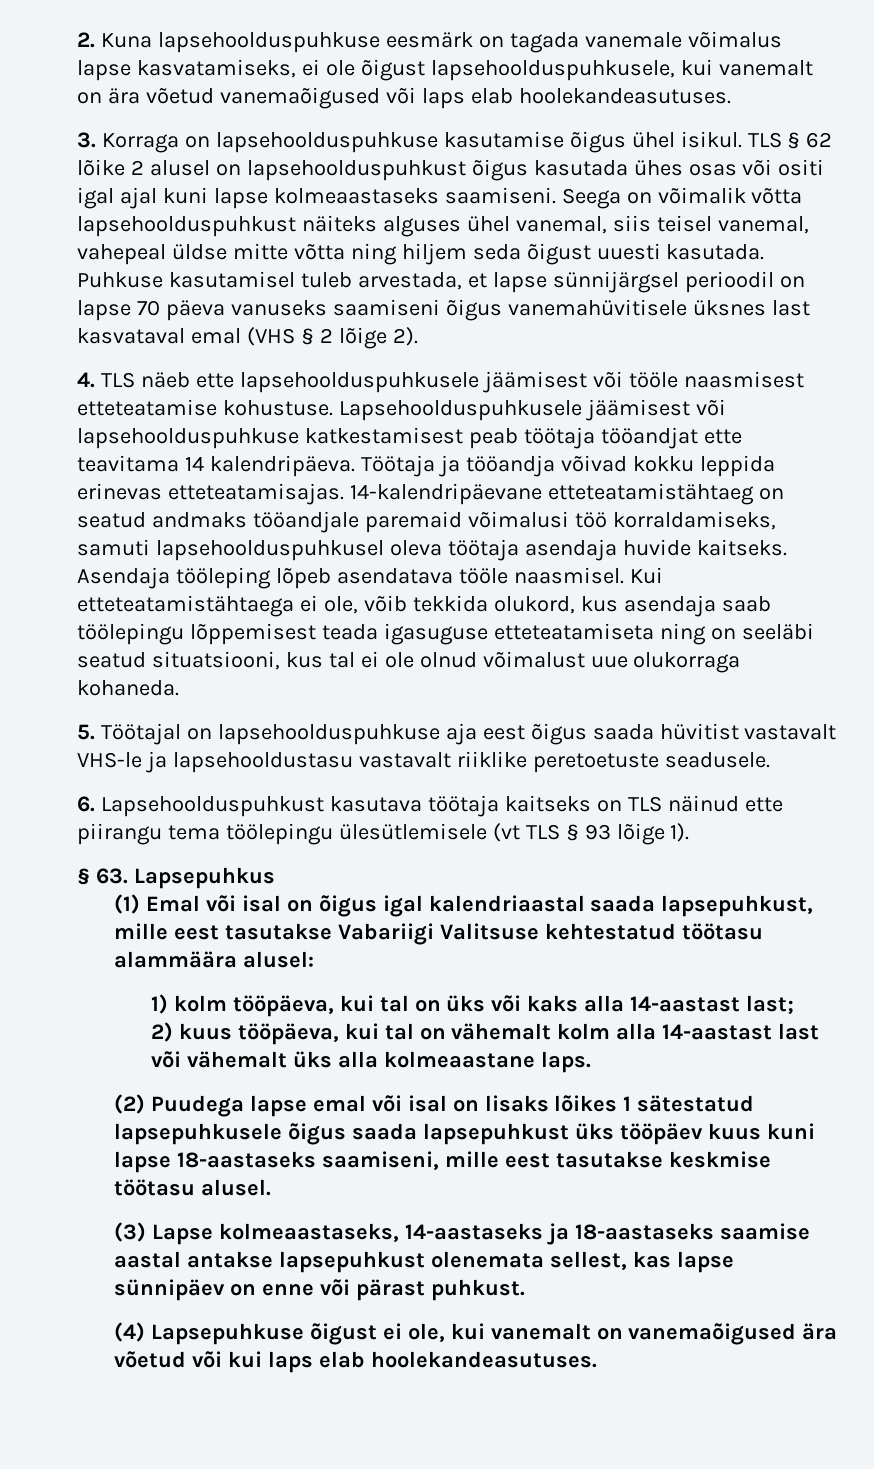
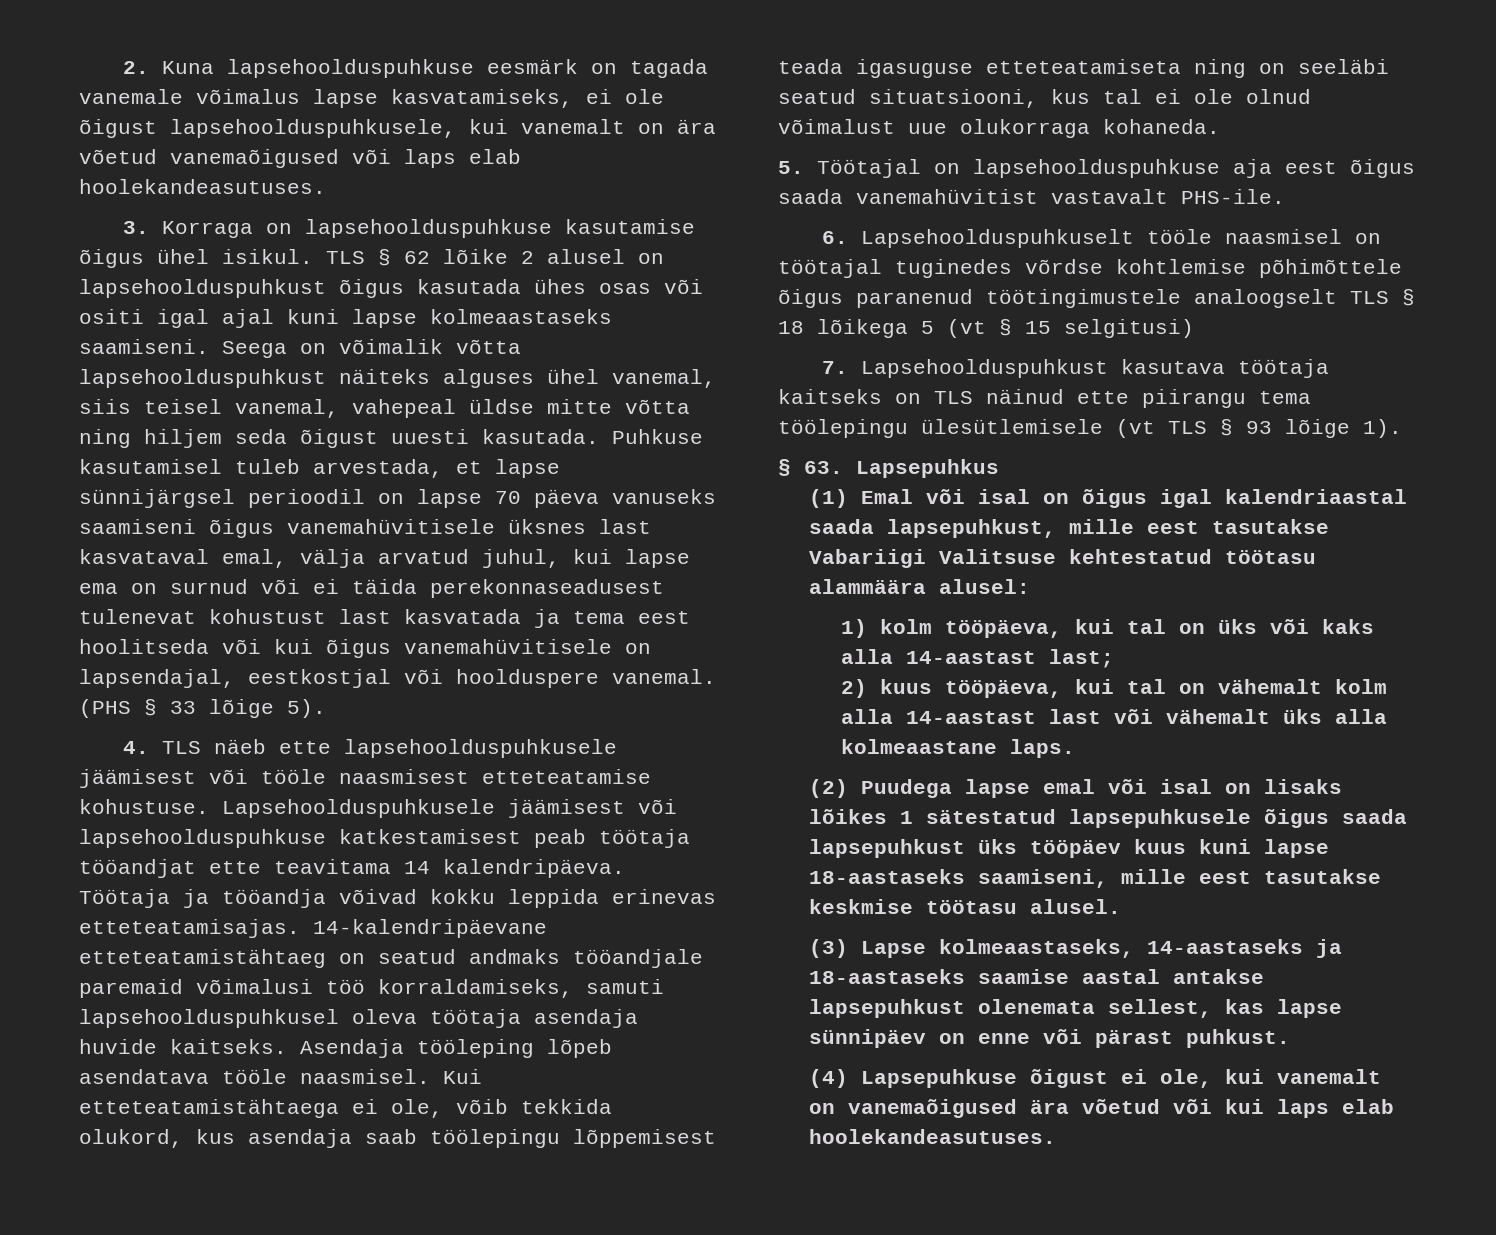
[190,327,418,349] emal (VHS § 2 lõige 2). -> [222,549,690,568] [79,579,664,598] [79,609,690,628] [79,639,651,658] [79,669,716,688] [79,699,326,718] emal, välja arvatud juhul, kui lapse ema on surnud või ei täida perekonnaseadusest tulenevat kohustust last kasvatada ja tema eest hoolitseda või kui õigus vanemahüvitisele on lapsendajal, eestkostjal või hoolduspere vanemal. (PHS § 33 lõige 5).
[659,723,837,740] [77,751,770,773] [77,796,95,812] hüvitist vastavalt VHS-le ja lapsehooldustasu vastavalt riiklike peretoetuste seadusele. // 6. -> [856,189,1285,204] [822,229,1382,248] [778,259,1402,278] [778,289,1415,308] [778,319,1194,338] [822,361,849,374] vanemahüvitist vastavalt PHS-ile. // 6. Lapsehoolduspuhkuselt tööle naasmisel on töötajal tuginedes võrdse kohtlemise põhimõttele õigus paranenud töötingimustele analoogselt TLS § 18 lõikega 5 (vt § 15 selgitusi) // 7.

